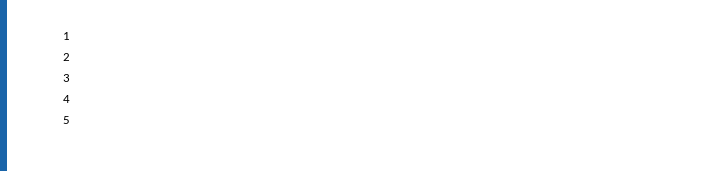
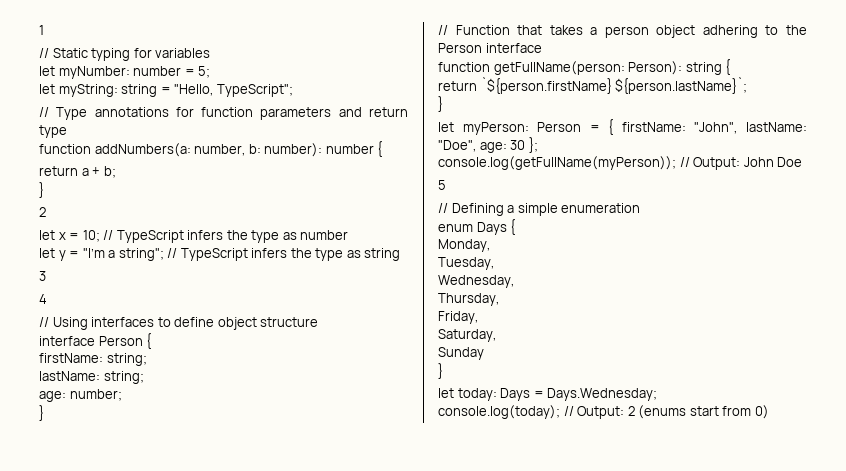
[63,53,70,61] [63,74,70,82] [63,95,70,103] [63,116,70,124] 2 // 3 // 4 // 5 -> [39,48,211,61] [39,66,211,79] [39,84,293,97] [39,107,408,120] [39,125,67,138] [39,141,383,157] [39,166,116,178] [39,182,44,198] [39,207,46,217] [39,230,349,243] [39,248,401,261] [39,271,46,281] [39,294,47,304] [39,317,319,330] [39,333,152,349] [39,353,147,366] [39,371,144,384] [39,389,122,402] [39,405,44,421] [438,25,807,38] [438,43,542,53] [438,59,731,75] [438,77,748,94] [438,96,443,112] [438,119,807,135] [438,137,538,153] [438,156,803,170] [438,180,446,190] [438,203,641,216] [438,219,516,235] [438,239,490,252] [438,257,494,270] [438,275,514,288] [438,293,499,306] [438,311,478,324] [438,329,496,342] [438,347,484,360] [438,363,443,379] [438,388,658,401] [438,405,769,419] // Static typing for variables // let myNumber: number = 5; // let myString: string = "Hello, TypeScript"; // // Type annotations for function parameters and return type // function addNumbers(a: number, b: number): number { // return a + b; // } // 2 // let x = 10; // TypeScript infers the type as number // let y = "I’m a string"; // TypeScript infers the type as string // 3 // 4 // // Using interfaces to define object structure // interface Person { // firstName: string; // lastName: string; // age: number; // } // // Function that takes a person object adhering to the Person interface // function getFullName(person: Person): string { // return `${person.firstName} ${person.lastName}`; // } // let myPerson: Person = { firstName: "John", lastName: "Doe", age: 30 }; // console.log(getFullName(myPerson)); // Output: John Doe // 5 // // Defining a simple enumeration // enum Days { // Monday, // Tuesday, // Wednesday, // Thursday, // Friday, // Saturday, // Sunday // } // let today: Days = Days.Wednesday; // console.log(today); // Output: 2 (enums start from 0)

